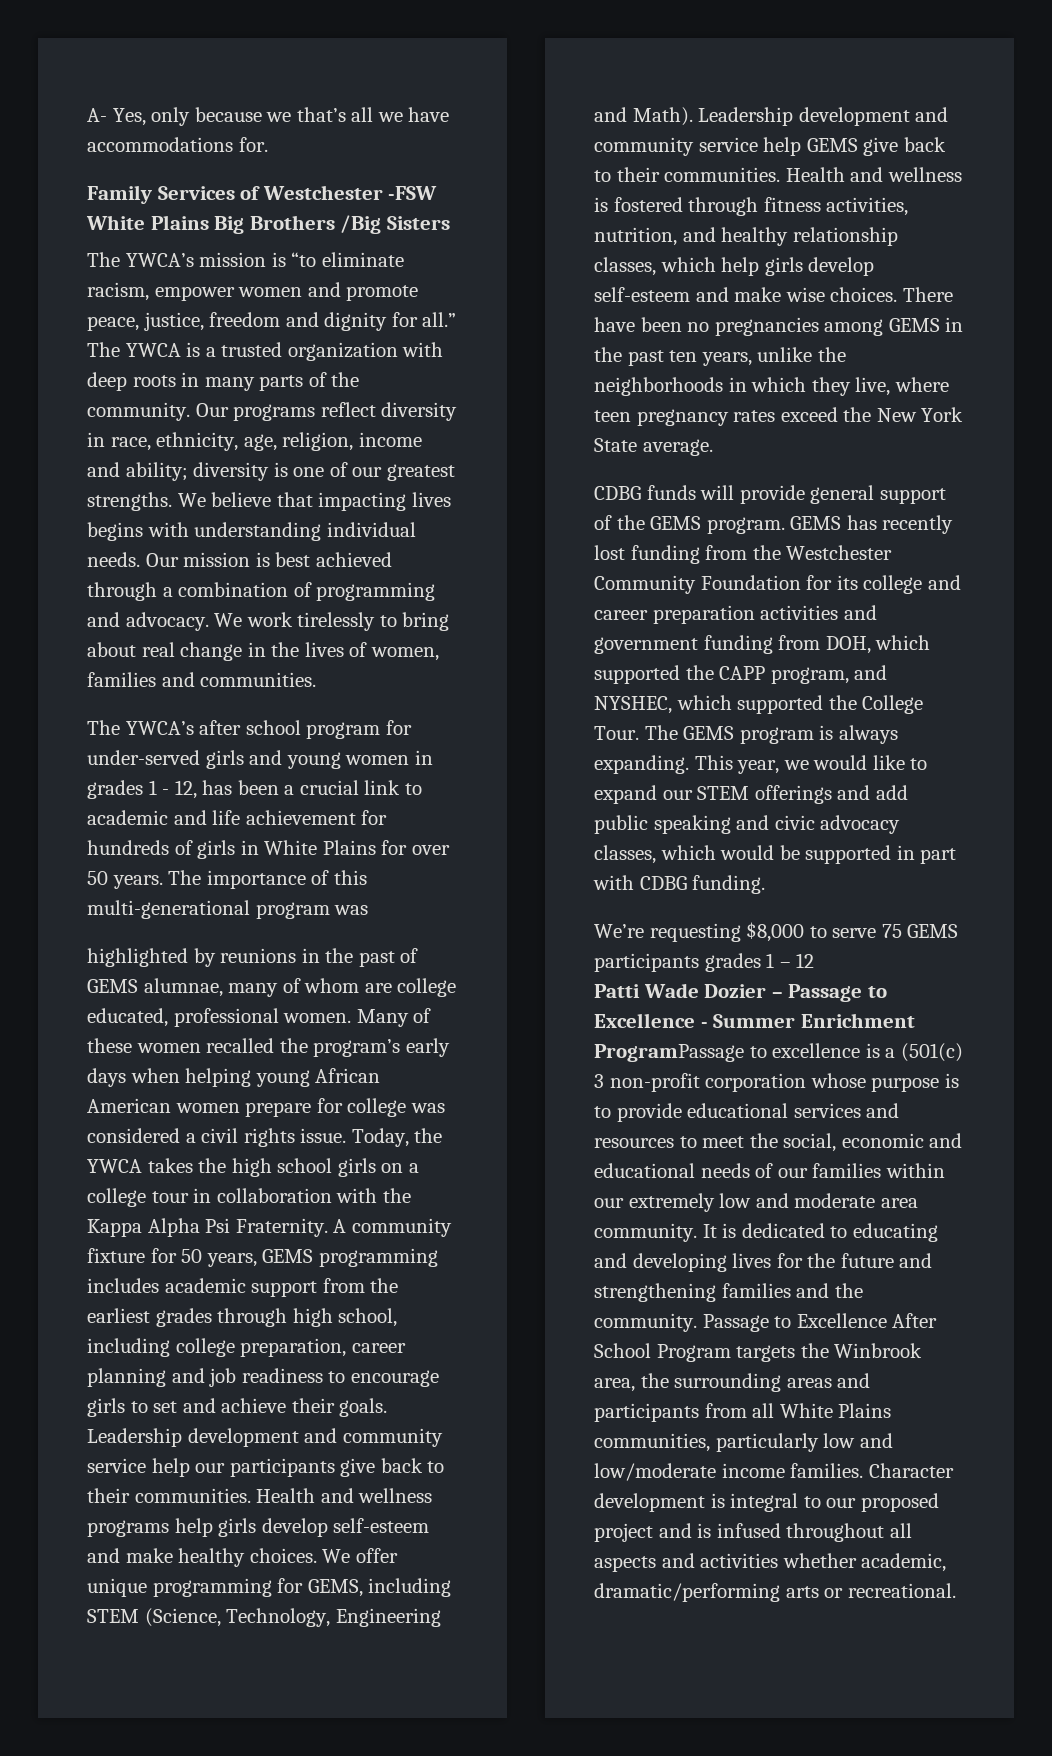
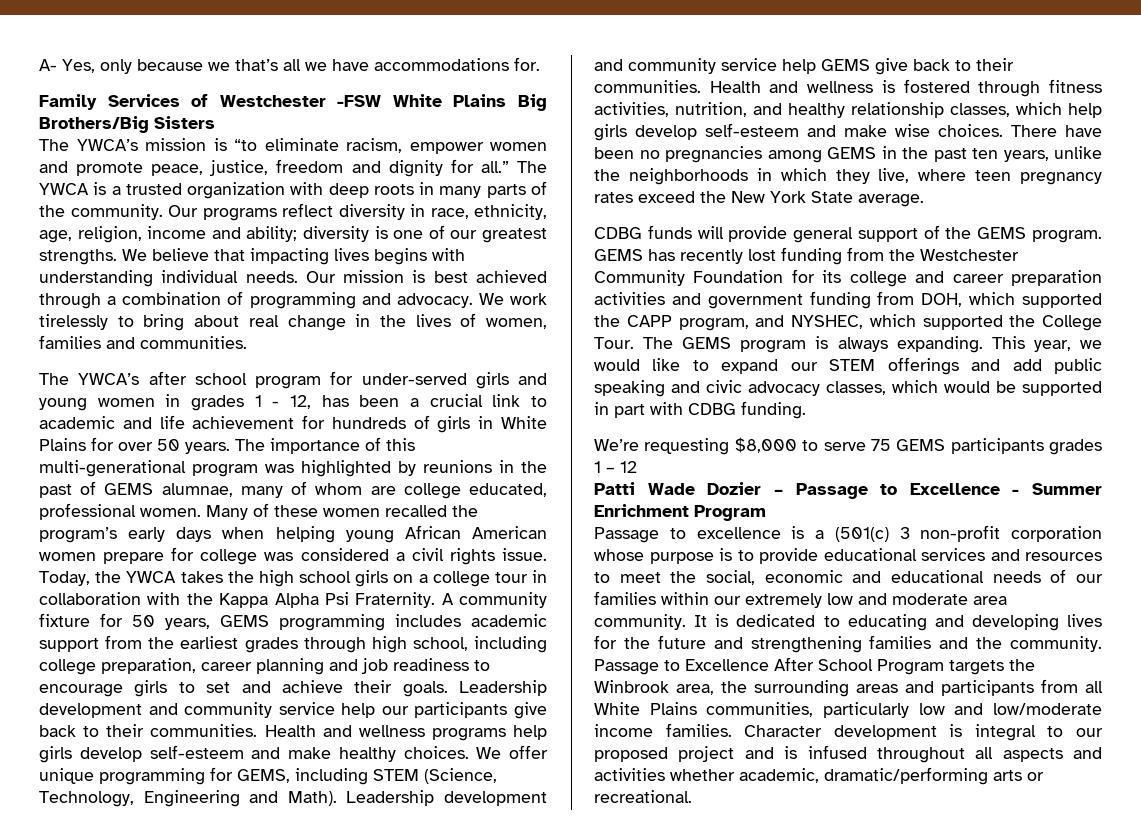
[249,215,382,234] Brothers /Big -> [39,116,149,133] Brothers/Big
(369, 910) // -> (294, 468) none
[594,1044,744,1062] ProgramPassage -> [694,505,766,521] [594,527,659,543] Program // Passage

